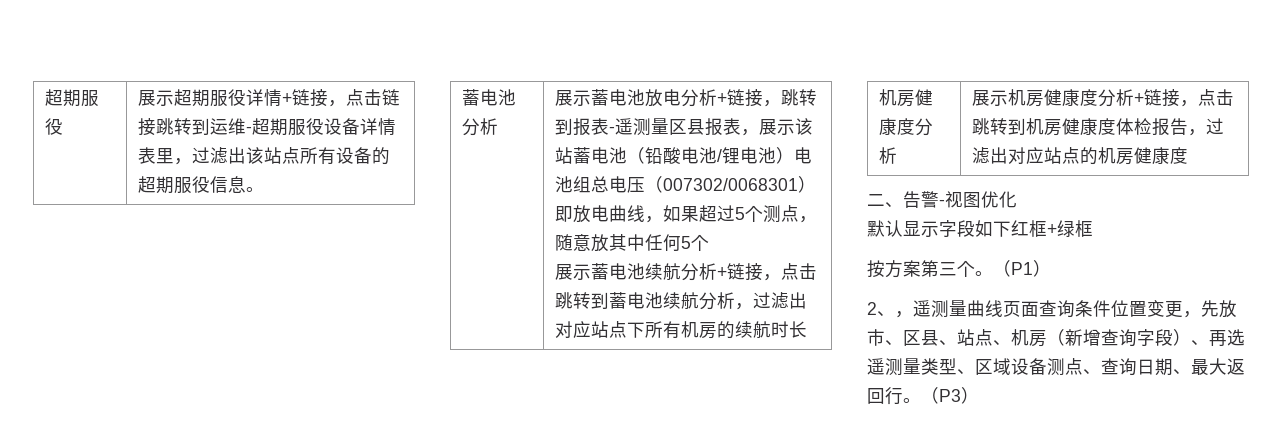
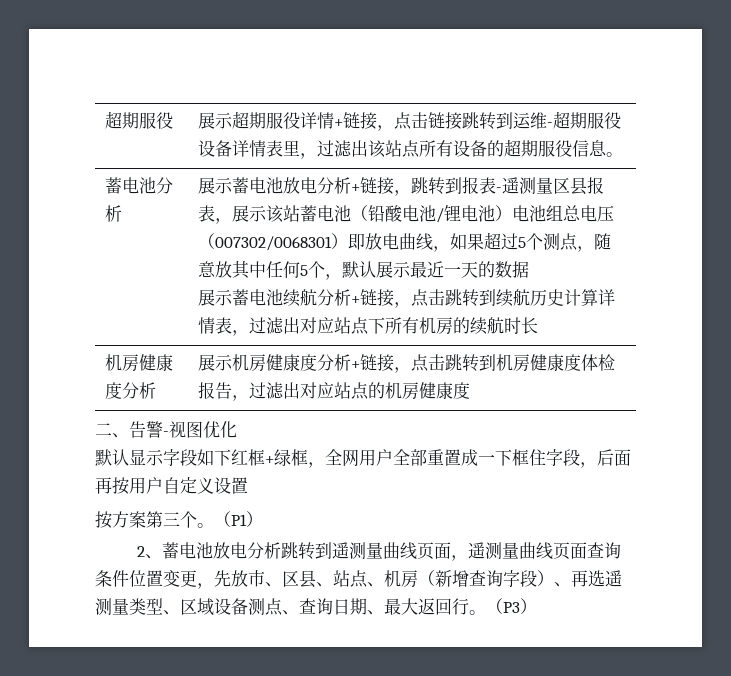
(710, 242) none -> [324,261,529,280] ，默认展示最近一天的数据
[609,292,736,310] 蓄电池续航分析 -> [495,289,615,307] [197,317,232,334] 续航历史计算详情表
(1093, 228) none -> [308,449,631,468] [95,477,248,495] ，全网用户全部重置成一下框住字段，后面再按用户自定义设置
(895, 313) none -> [161,542,451,560] 蓄电池放电分析跳转到遥测量曲线页面

